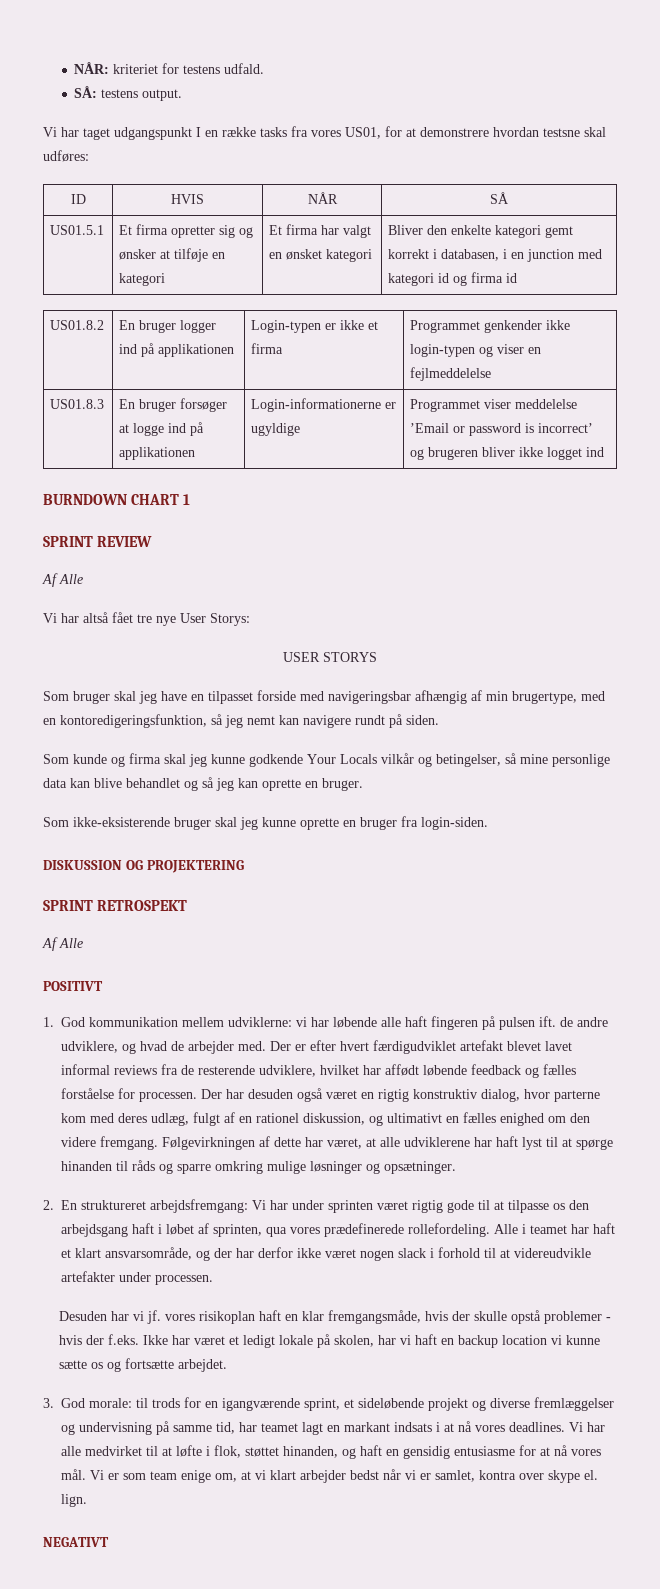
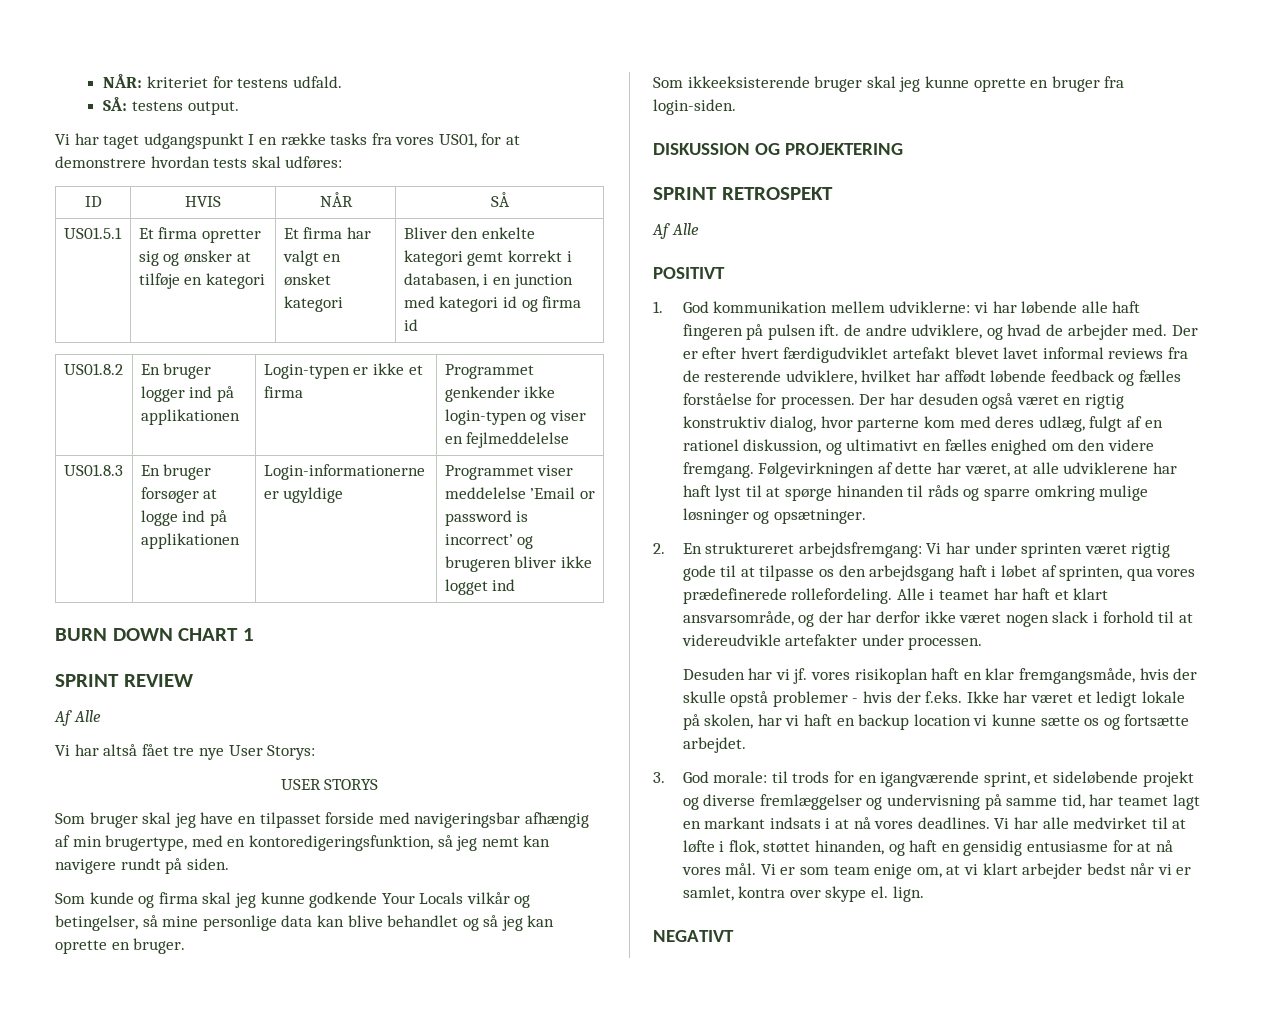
[543,128,580,137] testsne -> [213,158,248,168] tests
[43,494,127,505] BURNDOWN -> [55,628,173,641] BURN DOWN
[73,817,170,827] ikke-eksisterende -> [687,76,810,88] ikkeeksisterende

